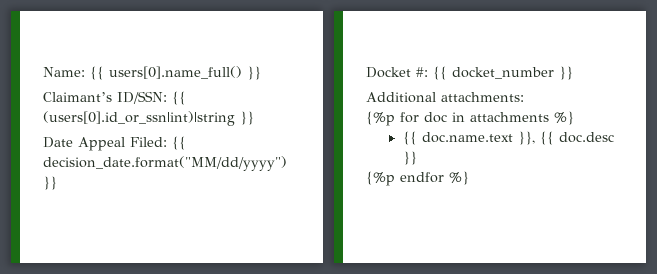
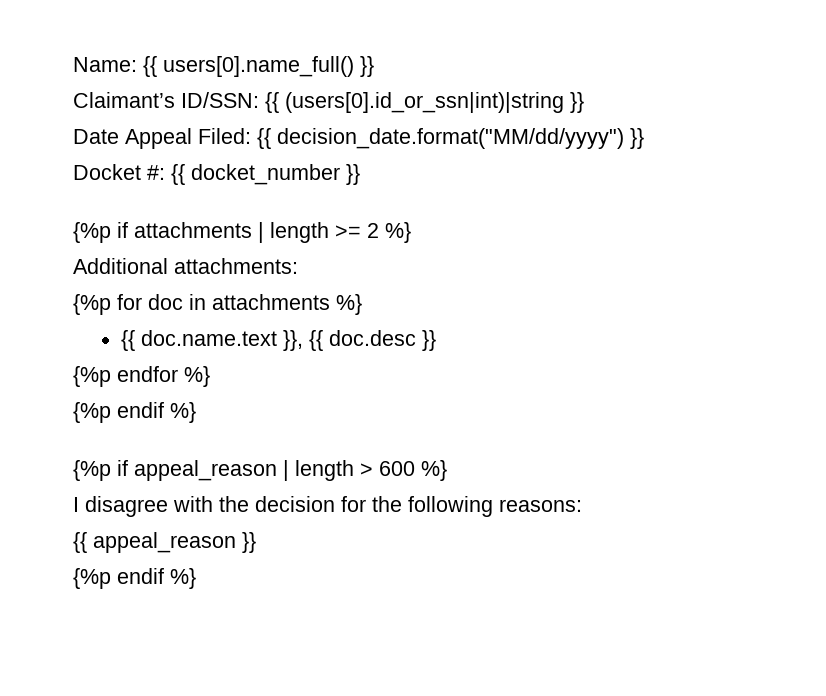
(573, 73) none -> [73,222,411,243] // {%p if attachments | length >= 2 %}
(469, 178) none -> [73,402,196,423] [73,460,447,481] [73,496,582,517] [73,532,256,553] [73,568,196,589] // {%p endif %} // {%p if appeal_reason | length > 600 %} // I disagree with the decision for the following reasons: // {{ appeal_reason }} // {%p endif %}

